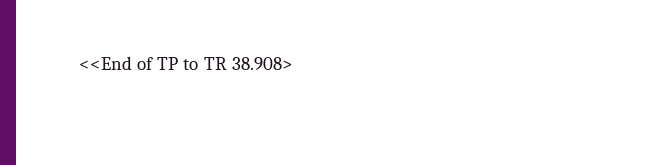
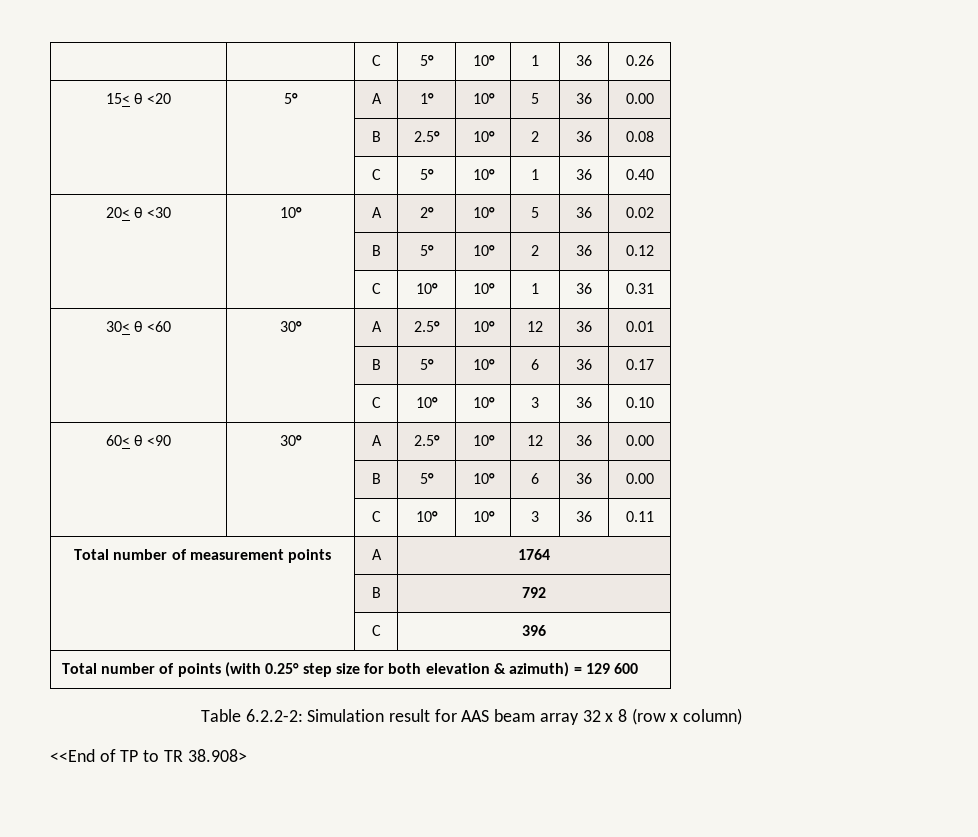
(79, 63) none -> [371,55,381,66] [420,55,434,66] [472,55,495,66] [531,55,539,66] [576,55,592,66] [625,55,654,66] [105,93,172,104] [284,93,298,104] [371,93,382,104] [420,93,434,104] [472,93,495,104] [531,93,539,104] [576,93,592,104] [625,93,654,104] [371,131,381,142] [414,131,440,142] [472,131,495,142] [531,131,539,142] [576,131,592,142] [625,131,654,142] [371,169,381,180] [420,169,434,180] [472,169,495,180] [531,169,539,180] [576,169,592,180] [625,169,654,180] [105,207,172,218] [280,207,302,218] [371,207,382,218] [420,207,434,218] [472,207,495,218] [531,207,539,218] [576,207,592,218] [625,207,654,218] [371,245,381,256] [420,245,434,256] [472,245,495,256] [531,245,539,256] [576,245,592,256] [625,245,654,256] [371,283,381,294] [416,283,438,294] [472,283,495,294] [531,283,539,294] [576,283,592,294] [625,283,654,294] [105,321,172,332] [280,321,302,332] [371,321,382,332] [414,321,440,332] [472,321,495,332] [527,321,543,332] [576,321,592,332] [625,321,654,332] [371,359,381,370] [420,359,434,370] [472,359,495,370] [531,359,539,370] [576,359,592,370] [625,359,654,370] [371,397,381,408] [416,397,438,408] [472,397,495,408] [531,397,539,408] [576,397,592,408] [625,397,654,408] [105,435,172,446] [280,435,302,446] [371,435,382,446] [414,435,440,446] [472,435,495,446] [527,435,543,446] [576,435,592,446] [625,435,654,446] [371,473,381,484] [420,473,434,484] [472,473,495,484] [531,473,539,484] [576,473,592,484] [625,473,654,484] [371,511,381,522] [416,511,438,522] [472,511,495,522] [531,511,539,522] [576,511,592,522] [625,511,654,522] [73,549,332,563] [371,549,382,560] [518,549,550,560] [371,587,381,598] [522,587,546,598] [371,625,381,636] [522,625,546,636] [61,662,639,677] [200,708,743,725] | | C | 5° | 10° | 1 | 36 | 0.26 // 15< θ <20 | 5° | A | 1° | 10° | 5 | 36 | 0.00 // | | B | 2.5° | 10° | 2 | 36 | 0.08 // | | C | 5° | 10° | 1 | 36 | 0.40 // 20< θ <30 | 10° | A | 2° | 10° | 5 | 36 | 0.02 // | | B | 5° | 10° | 2 | 36 | 0.12 // | | C | 10° | 10° | 1 | 36 | 0.31 // 30< θ <60 | 30° | A | 2.5° | 10° | 12 | 36 | 0.01 // | | B | 5° | 10° | 6 | 36 | 0.17 // | | C | 10° | 10° | 3 | 36 | 0.10 // 60< θ <90 | 30° | A | 2.5° | 10° | 12 | 36 | 0.00 // | | B | 5° | 10° | 6 | 36 | 0.00 // | | C | 10° | 10° | 3 | 36 | 0.11 // Total number of measurement points | A | 1764 // | B | 792 // | C | 396 // Total number of points (with 0.25° step size for both elevation & azimuth) = 129 600 // Table 6.2.2-2: Simulation result for AAS beam array 32 x 8 (row x column) //

